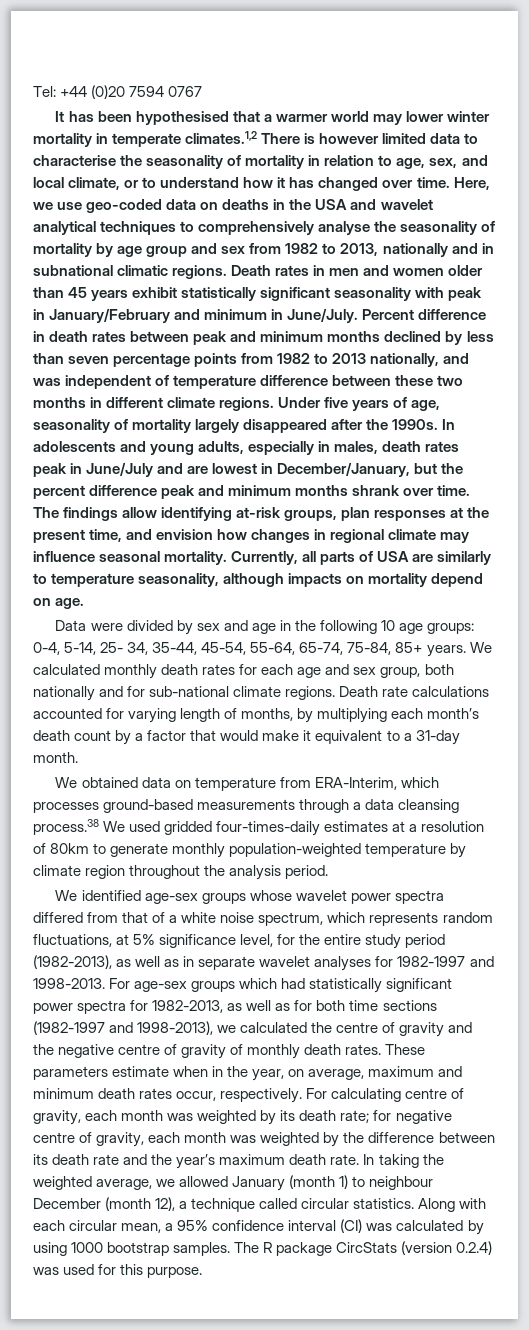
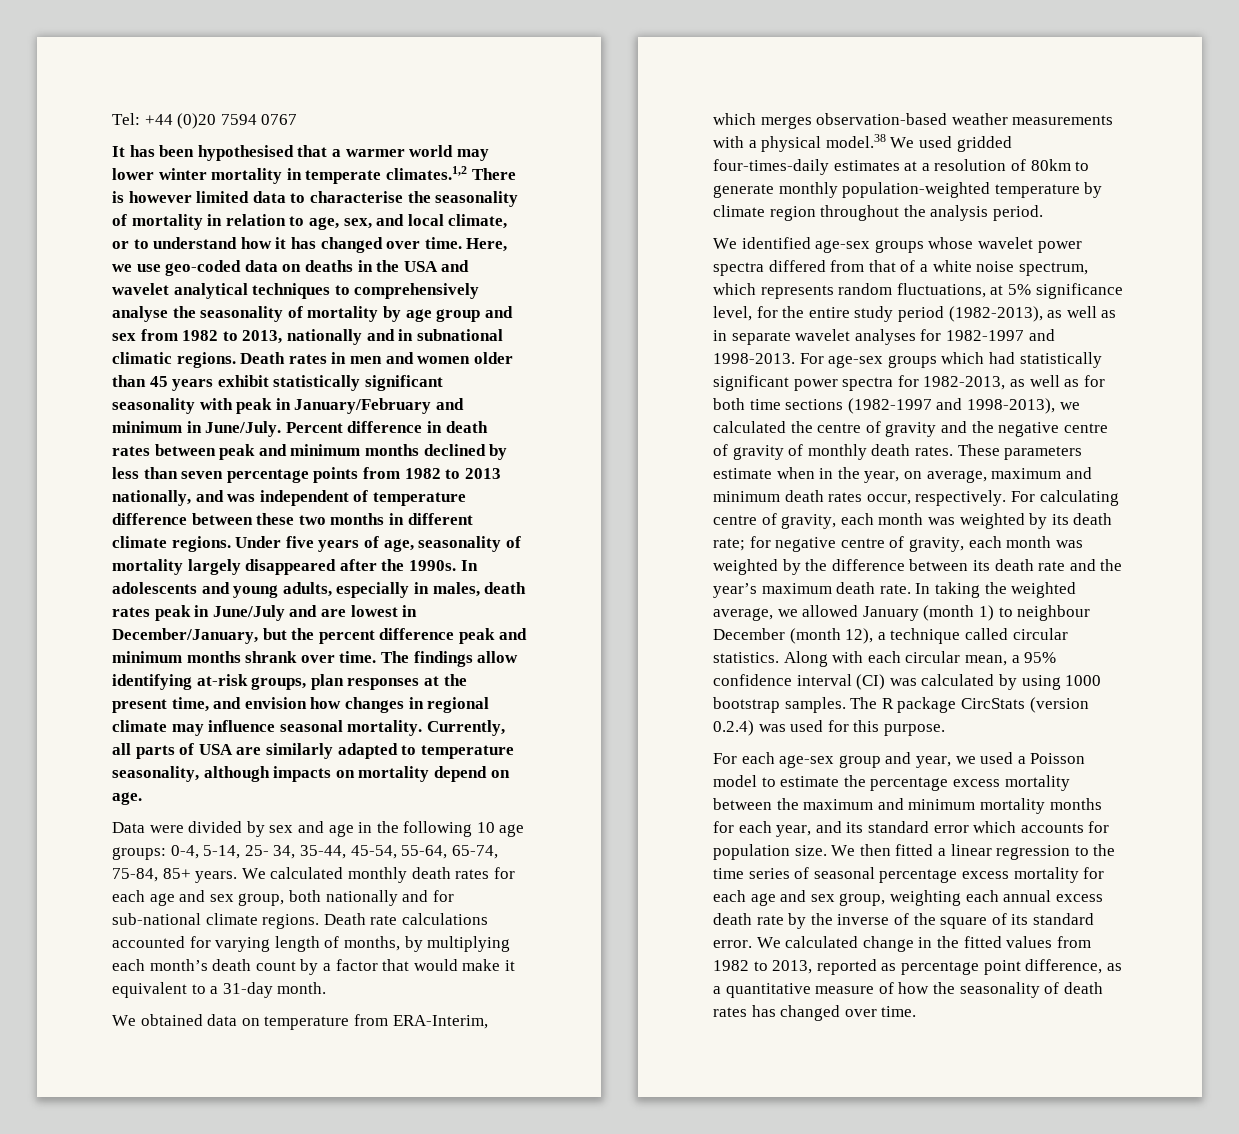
(492, 558) none -> [337,743,398,759] adapted
[33,799,460,813] [33,819,99,835] processes ground-based measurements through a data cleansing process.38 -> [760,113,1114,129] [713,134,886,152] merges observation-based weather measurements with a physical model.38
(203, 1272) none -> [713,752,1086,768] [713,775,1070,791] [713,798,1102,814] [713,821,1110,837] [713,844,1116,860] [713,867,1105,883] [713,890,1103,906] [713,913,1094,929] [713,936,1091,952] [713,959,1122,975] [713,982,1103,998] [713,1005,917,1021] // For each age-sex group and year, we used a Poisson model to estimate the percentage excess mortality between the maximum and minimum mortality months for each year, and its standard error which accounts for population size. We then fitted a linear regression to the time series of seasonal percentage excess mortality for each age and sex group, weighting each annual excess death rate by the inverse of the square of its standard error. We calculated change in the fitted values from 1982 to 2013, reported as percentage point difference, as a quantitative measure of how the seasonality of death rates has changed over time.

